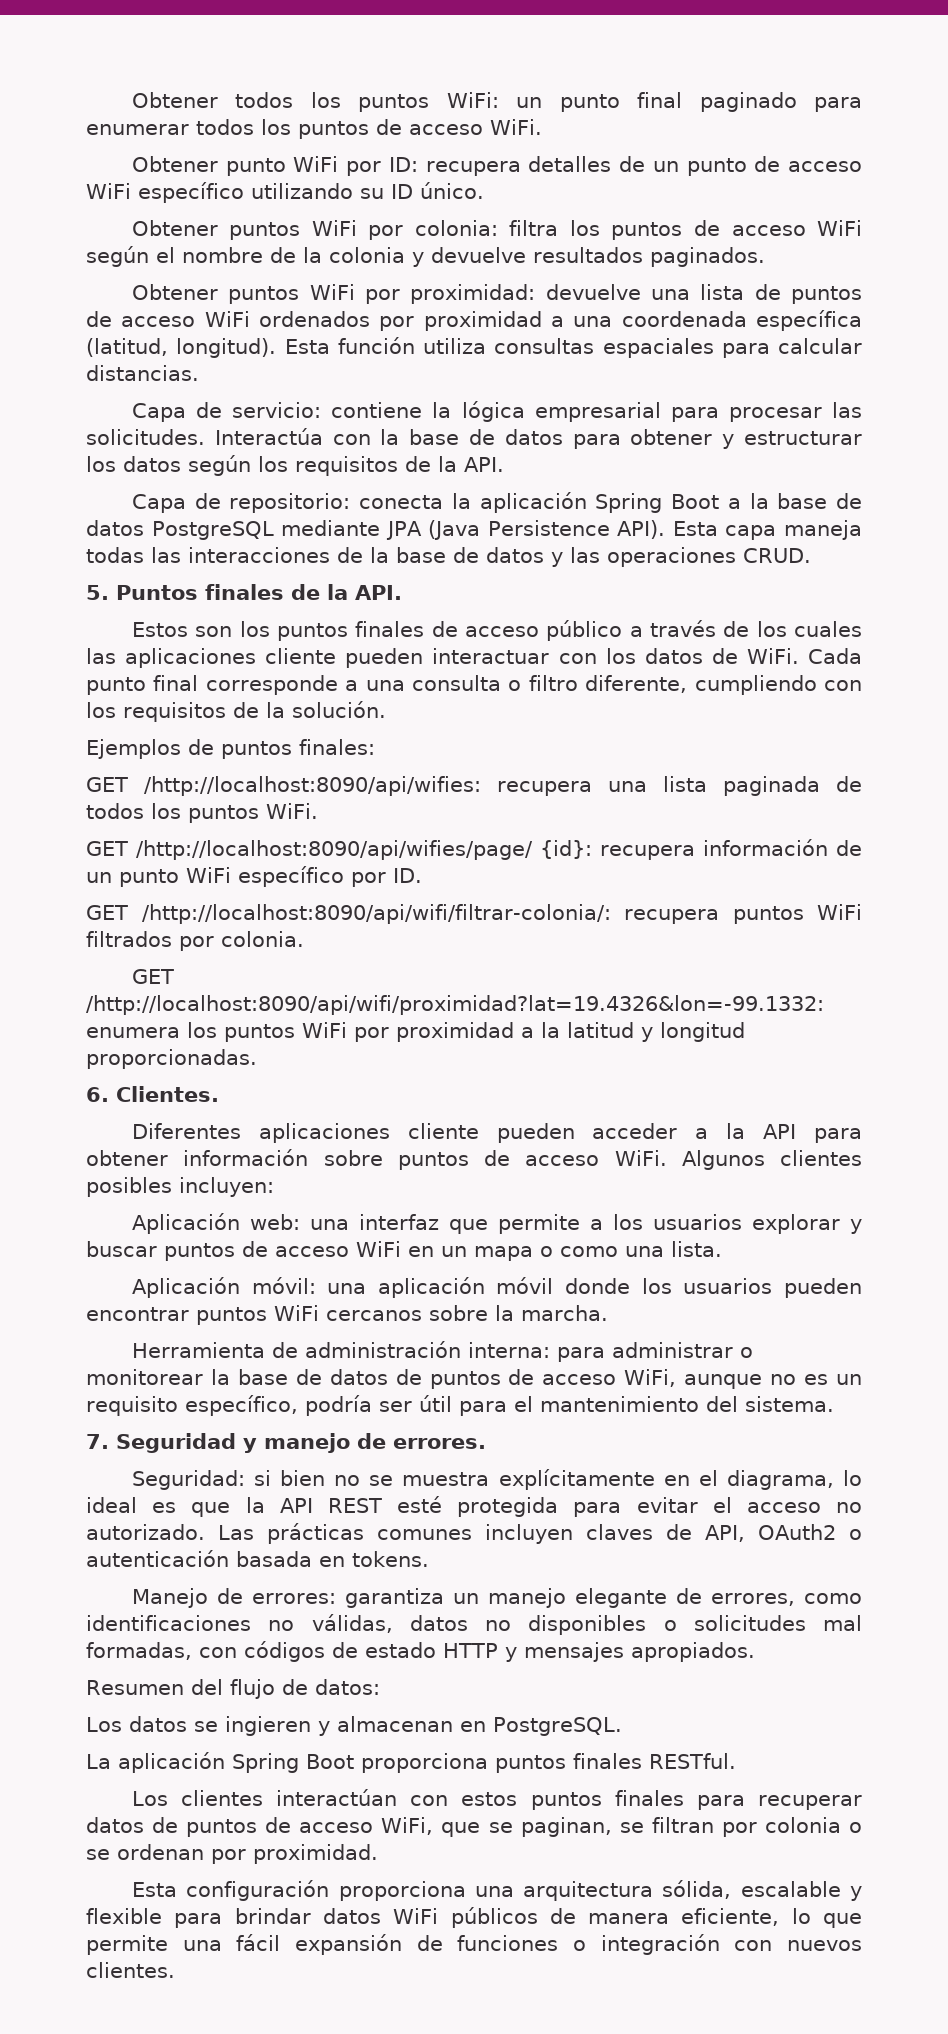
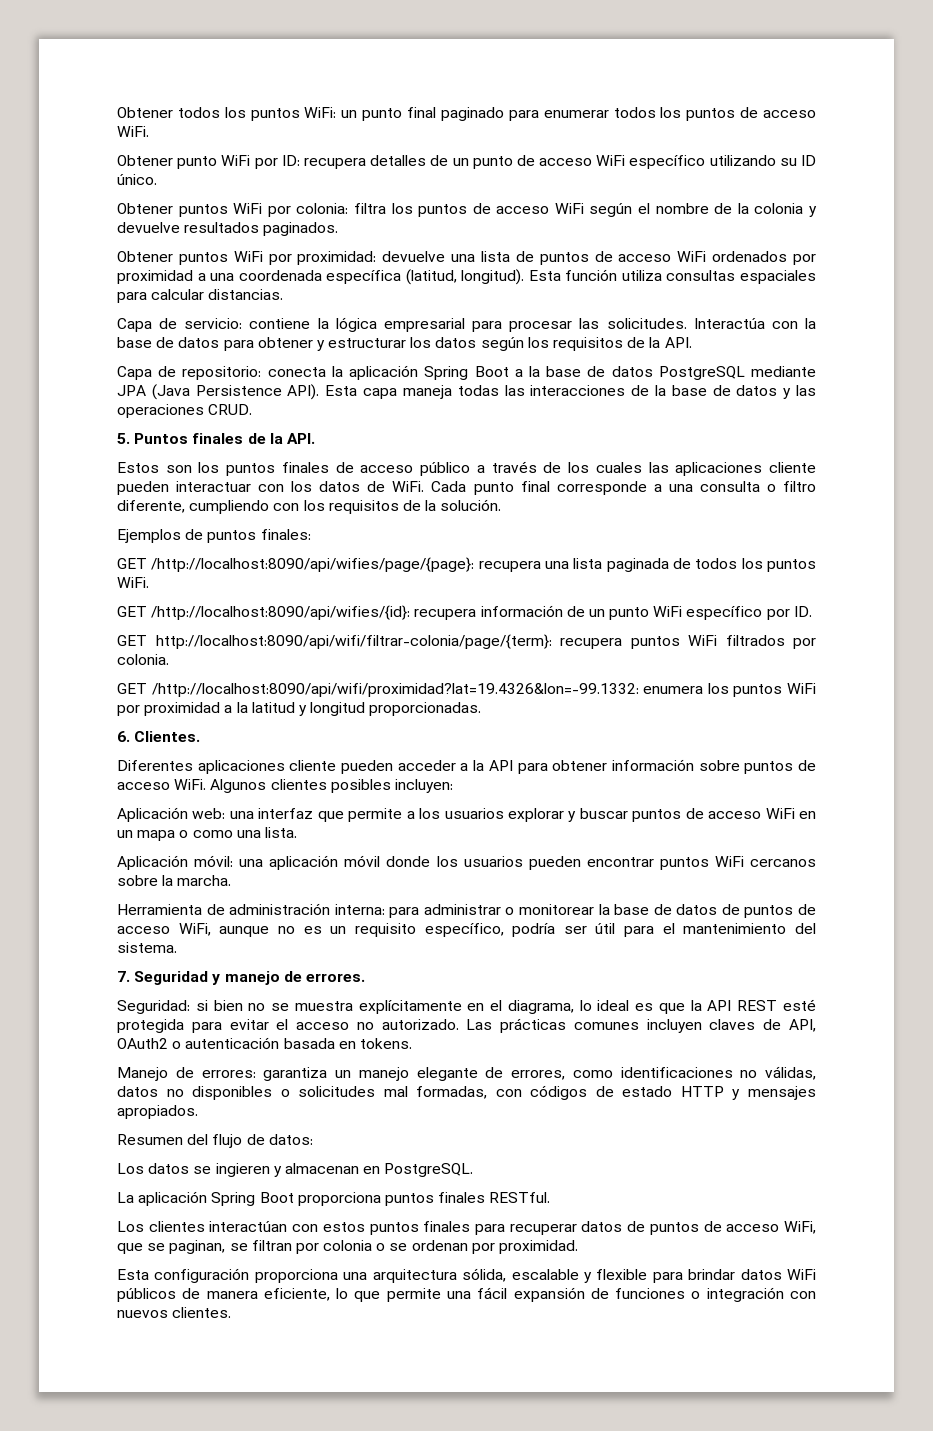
[144,776,481,796] /http://localhost:8090/api/wifies: -> [151,557,475,572] /http://localhost:8090/api/wifies/page/{page}:
[136,840,592,860] /http://localhost:8090/api/wifies/page/ {id}: -> [151,605,411,620] /http://localhost:8090/api/wifies/{id}:
[141,904,611,924] /http://localhost:8090/api/wifi/filtrar-colonia/: -> [155,634,552,649] http://localhost:8090/api/wifi/filtrar-colonia/page/{term}:

